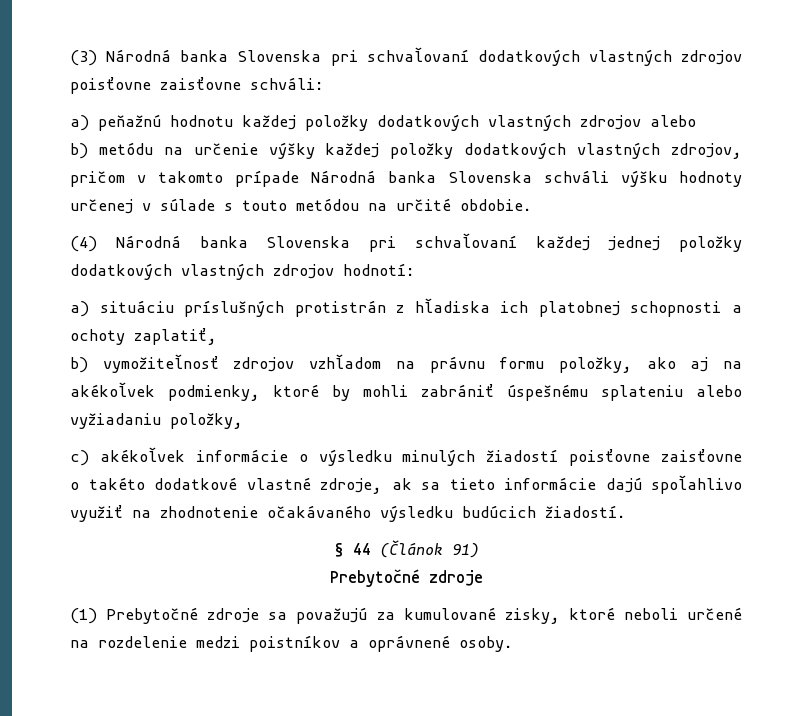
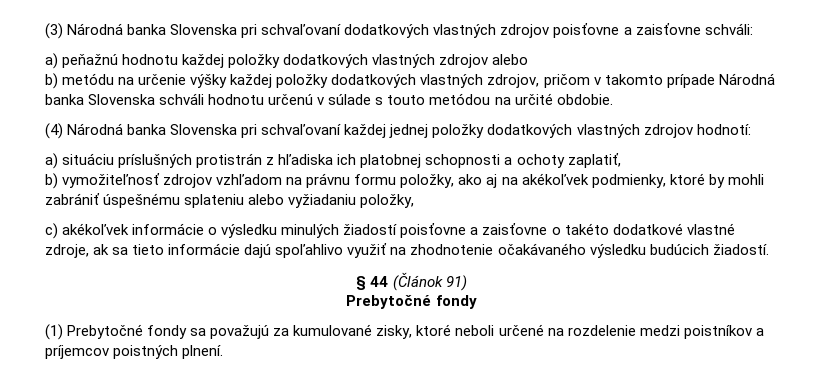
(151, 85) none -> [623,27,632,35] a
[621,170,742,187] [70,199,133,214] výšku hodnoty určenej -> [208,94,314,105] hodnotu určenú
(651, 457) none -> [470,227,479,235] a
[428,570,483,586] zdroje -> [435,295,477,309] fondy
[207,608,260,623] zdroje -> [147,325,188,339] fondy
[368,635,513,652] oprávnené osoby. -> [45,345,224,359] príjemcov poistných plnení.

